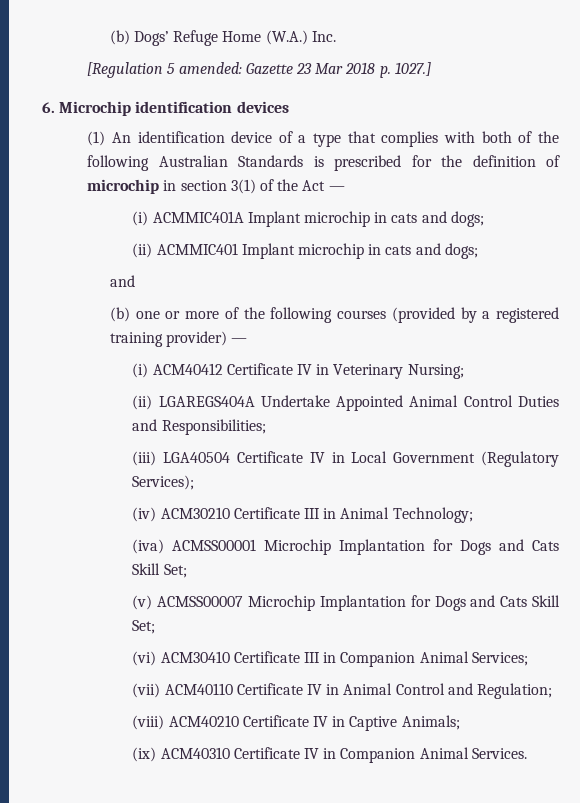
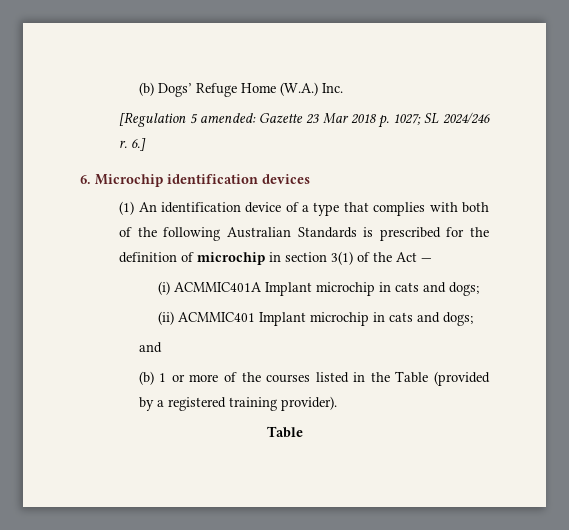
[394,62,431,76] 1027.] -> [392,112,491,125] [119,138,147,151] 1027; SL 2024/246 r. 6.]
[135,311,160,319] one -> [159,373,167,382] 1
[270,307,387,323] following courses -> [266,371,429,383] courses listed in the Table
[165,331,248,347] [132,363,464,379] [132,395,559,411] [132,419,266,435] [132,451,559,467] [132,475,195,490] [132,507,473,523] [132,539,559,555] [132,563,187,578] [132,595,560,611] [132,620,156,634] [132,651,528,667] [132,683,552,699] [132,715,460,731] [132,747,527,763] provider) — // (i) ACM40412 Certificate IV in Veterinary Nursing; // (ii) LGAREGS404A Undertake Appointed Animal Control Duties and Responsibilities; // (iii) LGA40504 Certificate IV in Local Government (Regulatory Services); // (iv) ACM30210 Certificate III in Animal Technology; // (iva) ACMSS00001 Microchip Implantation for Dogs and Cats Skill Set; // (v) ACMSS00007 Microchip Implantation for Dogs and Cats Skill Set; // (vi) ACM30410 Certificate III in Companion Animal Services; // (vii) ACM40110 Certificate IV in Animal Control and Regulation; // (viii) ACM40210 Certificate IV in Captive Animals; // (ix) ACM40310 Certificate IV in Companion Animal Services. -> [280,396,337,411] [266,426,303,438] provider). // Table

